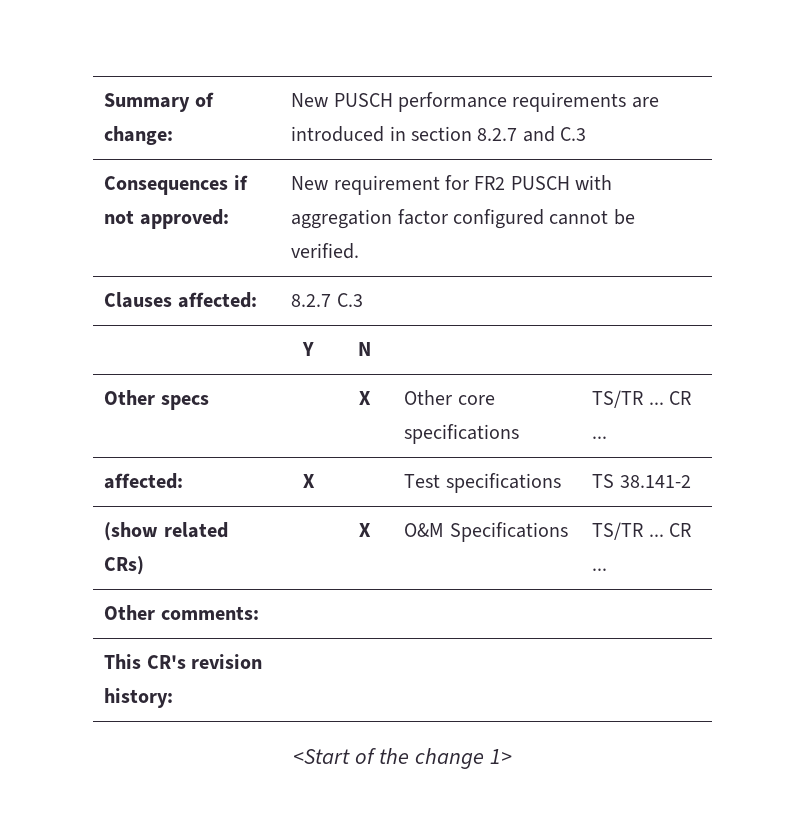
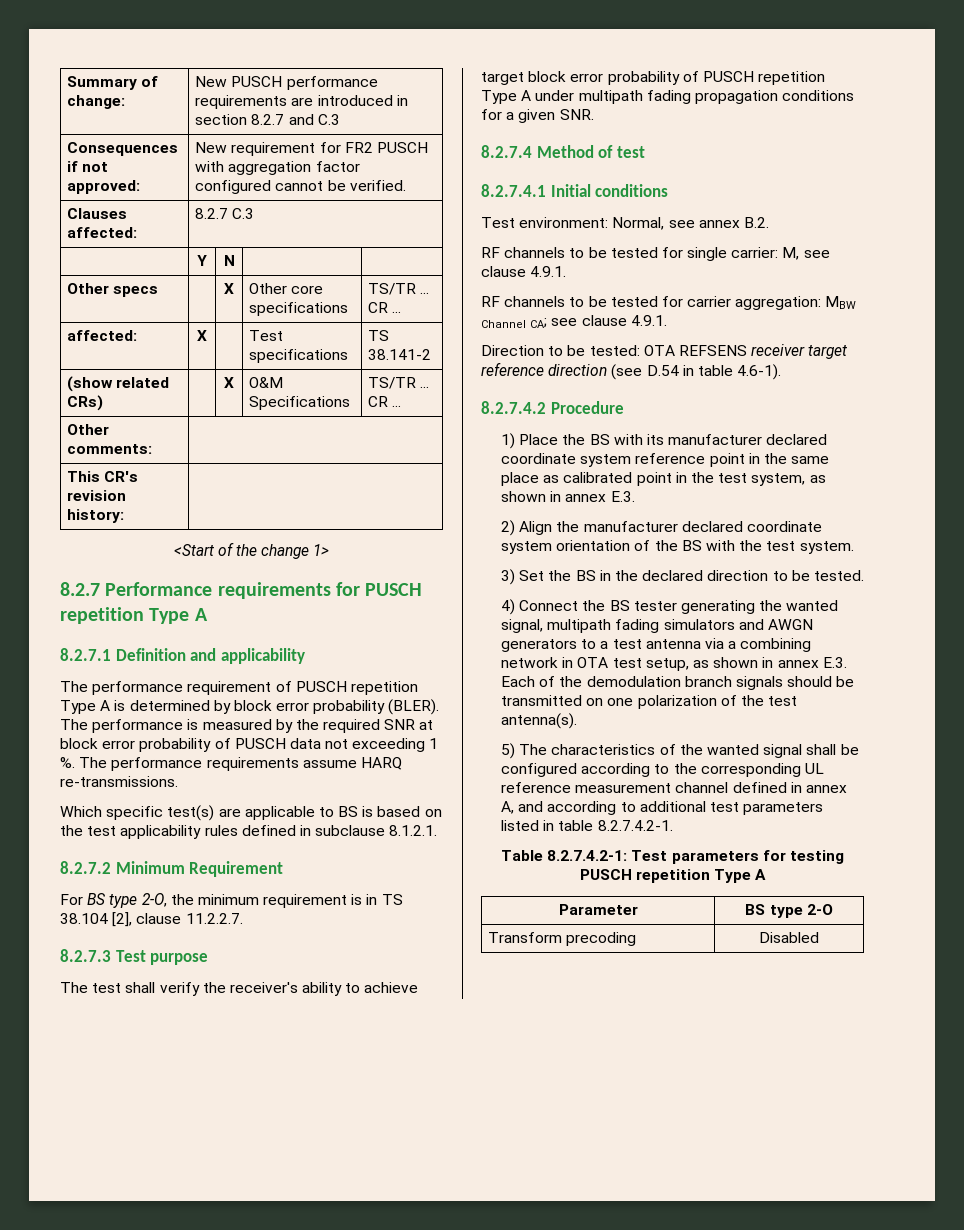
(513, 756) none -> [60,582,423,599] [60,607,208,624] [60,648,305,664] [60,681,418,695] [60,699,440,715] [60,719,434,733] [60,738,439,752] [60,757,402,771] [60,776,178,787] [60,805,442,821] [60,825,438,839] [60,861,284,877] [60,893,403,908] [60,912,243,927] [60,949,209,965] [60,982,419,996] [481,71,826,85] [481,90,855,104] [481,109,594,123] [481,145,645,158] [481,184,669,197] [481,217,769,230] [481,247,830,261] [481,266,567,277] [481,296,857,310] [481,315,667,328] [481,344,848,359] [481,362,782,380] [481,401,624,414] [501,433,828,449] [501,453,830,467] [501,472,826,486] [501,491,635,502] [501,520,822,536] [501,540,854,554] [501,569,864,585] [501,599,839,615] [501,619,813,633] [501,638,812,652] [501,657,847,671] [501,676,855,690] [501,695,798,709] [501,713,578,729] [501,743,859,759] [501,763,824,777] [501,782,847,793] [501,801,824,815] [501,820,673,831] [501,850,844,864] [579,869,767,883] [558,904,638,915] [745,904,833,918] [488,932,637,946] [759,932,819,943] // 8.2.7 Performance requirements for PUSCH repetition Type A // 8.2.7.1 Definition and applicability // The performance requirement of PUSCH repetition Type A is determined by block error probability (BLER). The performance is measured by the required SNR at block error probability of PUSCH data not exceeding 1 %. The performance requirements assume HARQ re-transmissions. // Which specific test(s) are applicable to BS is based on the test applicability rules defined in subclause 8.1.2.1. // 8.2.7.2 Minimum Requirement // For BS type 2-O, the minimum requirement is in TS 38.104 [2], clause 11.2.2.7. // 8.2.7.3 Test purpose // The test shall verify the receiver's ability to achieve target block error probability of PUSCH repetition Type A under multipath fading propagation conditions for a given SNR. // 8.2.7.4 Method of test // 8.2.7.4.1 Initial conditions // Test environment: Normal, see annex B.2. // RF channels to be tested for single carrier: M, see clause 4.9.1. // RF channels to be tested for carrier aggregation: MBW Channel CA; see clause 4.9.1. // Direction to be tested: OTA REFSENS receiver target reference direction (see D.54 in table 4.6-1). // 8.2.7.4.2 Procedure // 1) Place the BS with its manufacturer declared coordinate system reference point in the same place as calibrated point in the test system, as shown in annex E.3. // 2) Align the manufacturer declared coordinate system orientation of the BS with the test system. // 3) Set the BS in the declared direction to be tested. // 4) Connect the BS tester generating the wanted signal, multipath fading simulators and AWGN generators to a test antenna via a combining network in OTA test setup, as shown in annex E.3. Each of the demodulation branch signals should be transmitted on one polarization of the test antenna(s). // 5) The characteristics of the wanted signal shall be configured according to the corresponding UL reference measurement channel defined in annex A, and according to additional test parameters listed in table 8.2.7.4.2-1. // Table 8.2.7.4.2-1: Test parameters for testing PUSCH repetition Type A // Parameter | BS type 2-O // Transform precoding | Disabled

